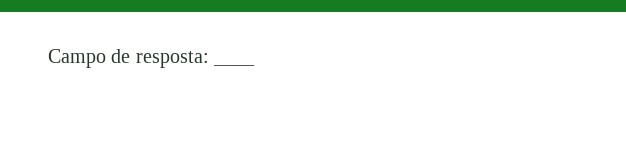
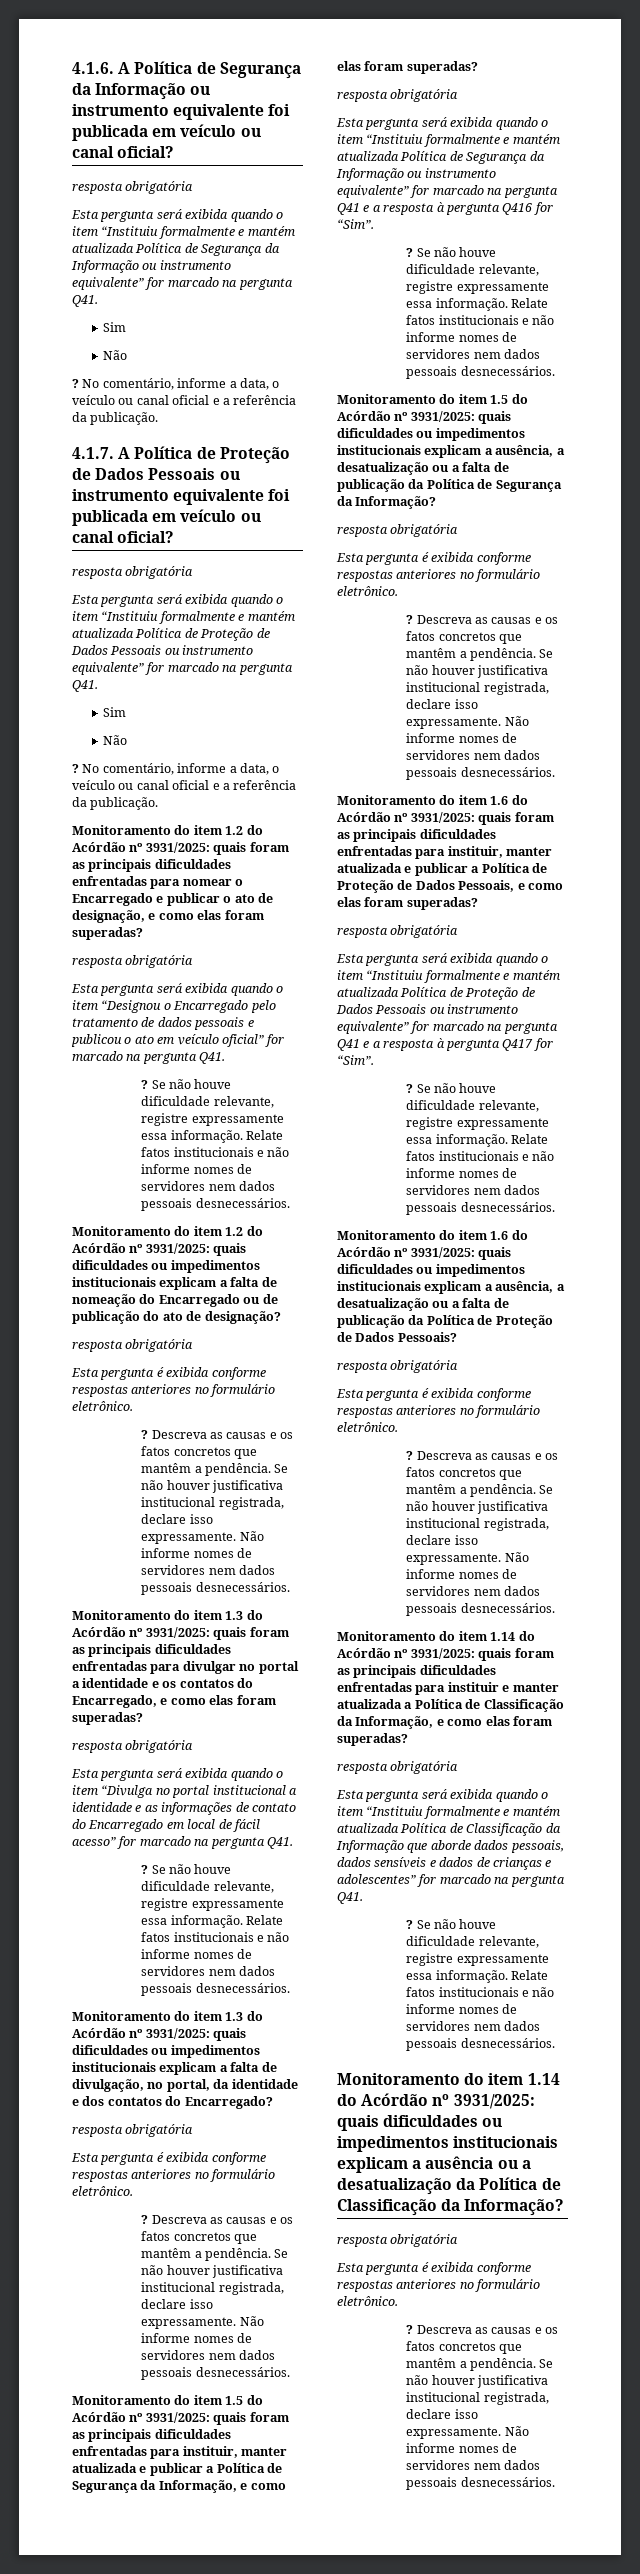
[48,49,256,68] Campo de resposta: ____ -> [72,61,301,79] [72,83,211,100] [72,104,291,120] [72,124,261,141] [72,146,175,158] [72,181,194,194] [71,209,283,222] [72,226,295,239] [72,243,280,256] [71,260,231,273] [72,277,293,290] [72,295,98,307] [103,322,127,332] [103,350,128,360] [72,378,280,390] [72,395,297,405] [72,412,159,425] [72,446,290,464] [72,468,240,480] [72,489,291,505] [72,509,261,526] [72,531,175,543] [72,566,194,579] [71,594,283,607] [72,611,295,624] [72,628,270,641] [71,645,254,655] [72,662,293,675] [72,680,98,692] [103,707,127,717] [103,735,128,745] [72,763,280,775] [72,780,297,790] [72,797,159,810] [72,825,263,835] [72,842,289,855] [72,859,231,872] [72,876,244,889] [72,893,273,906] [72,910,264,923] [72,927,143,940] [72,955,194,968] [71,983,283,996] [72,1000,276,1013] [72,1017,254,1030] [71,1034,285,1047] [72,1051,226,1064] [141,1079,232,1089] [141,1096,274,1108] [141,1113,284,1126] [141,1130,283,1143] [141,1147,290,1157] [141,1164,252,1174] [141,1181,275,1191] [141,1198,290,1211] [72,1226,263,1236] [72,1243,247,1256] [72,1260,260,1273] [72,1277,277,1290] [72,1294,278,1307] [72,1311,281,1324] [72,1339,194,1352] [71,1367,266,1380] [72,1384,276,1397] [72,1401,133,1411] [141,1430,294,1439] [141,1446,257,1459] [141,1463,289,1476] [141,1480,283,1493] [141,1497,284,1510] [141,1514,213,1524] [141,1531,264,1544] [141,1548,252,1558] [141,1565,275,1575] [141,1582,290,1595] [72,1610,263,1620] [72,1627,289,1640] [72,1644,231,1657] [72,1661,299,1674] [72,1678,253,1688] [72,1695,276,1708] [72,1712,143,1725] [72,1740,194,1753] [71,1768,283,1781] [72,1785,297,1798] [72,1802,296,1815] [72,1819,260,1832] [72,1836,293,1849] [141,1864,232,1874] [141,1881,274,1893] [141,1898,284,1911] [141,1915,283,1928] [141,1932,290,1942] [141,1949,252,1959] [141,1966,275,1976] [141,1983,290,1996] [72,2011,263,2021] [72,2028,247,2041] [72,2045,260,2058] [72,2062,277,2075] [72,2079,298,2092] [72,2096,273,2109] [72,2124,194,2137] [71,2152,266,2165] [72,2169,276,2182] [72,2186,133,2196] [141,2215,294,2224] [141,2231,257,2244] [141,2248,289,2261] [141,2265,283,2278] [141,2282,284,2295] [141,2299,213,2309] [141,2316,264,2329] [141,2333,252,2343] [141,2350,275,2360] [141,2367,290,2380] [72,2395,263,2405] [72,2412,289,2425] [72,2429,231,2442] [72,2446,288,2459] [72,2463,282,2476] [72,2480,286,2493] [337,61,478,74] [337,89,459,102] [336,117,548,130] [337,134,560,147] [337,151,545,164] [336,168,496,181] [337,185,558,198] [337,202,553,215] [337,219,374,229] [406,247,497,257] [406,264,539,276] [406,281,549,294] [406,298,548,311] [406,315,555,325] [406,332,517,342] [406,349,540,359] [406,366,555,379] [337,394,528,404] [337,411,512,424] [337,428,525,441] [337,445,565,458] [337,462,509,475] [337,479,562,492] [337,496,437,509] [337,524,459,537] [336,552,531,565] [337,569,541,582] [337,586,398,596] [406,615,559,624] [406,631,522,644] [406,648,554,661] [406,665,548,678] [406,682,549,695] [406,699,478,709] [406,716,529,729] [406,733,517,743] [406,750,540,760] [406,767,555,780] [337,795,528,805] [337,812,554,825] [337,829,496,842] [337,846,553,859] [337,863,547,876] [337,880,563,893] [337,897,478,910] [337,925,459,938] [336,953,548,966] [337,970,560,983] [337,987,535,1000] [336,1004,519,1014] [337,1021,558,1034] [337,1038,553,1051] [337,1055,374,1065] [406,1083,497,1093] [406,1100,539,1112] [406,1117,549,1130] [406,1134,548,1147] [406,1151,555,1161] [406,1168,517,1178] [406,1185,540,1195] [406,1202,555,1215] [337,1230,528,1240] [337,1247,512,1260] [337,1264,525,1277] [337,1281,565,1294] [337,1298,509,1311] [337,1315,553,1328] [337,1332,457,1342] [337,1360,459,1373] [336,1388,531,1401] [337,1405,541,1418] [337,1422,398,1432] [406,1451,559,1460] [406,1467,522,1480] [406,1484,554,1497] [406,1501,548,1514] [406,1518,549,1531] [406,1535,478,1545] [406,1552,529,1565] [406,1569,517,1579] [406,1586,540,1596] [406,1603,555,1616] [337,1631,535,1641] [337,1648,554,1661] [337,1665,496,1678] [337,1682,559,1695] [337,1699,564,1712] [337,1716,552,1729] [337,1733,408,1746] [337,1761,459,1774] [336,1789,548,1802] [337,1806,560,1819] [337,1823,561,1836] [336,1840,564,1853] [337,1857,552,1870] [337,1874,565,1887] [337,1892,363,1904] [406,1919,497,1929] [406,1936,539,1948] [406,1953,549,1966] [406,1970,548,1983] [406,1987,555,1997] [406,2004,517,2014] [406,2021,540,2031] [406,2038,555,2051] [337,2073,560,2085] [337,2093,535,2109] [337,2115,503,2131] [337,2136,559,2152] [337,2156,531,2173] [337,2177,561,2195] [337,2199,565,2216] [337,2234,459,2247] [336,2262,531,2275] [337,2279,541,2292] [337,2296,398,2306] [406,2325,559,2334] [406,2341,522,2354] [406,2358,554,2371] [406,2375,548,2388] [406,2392,549,2405] [406,2409,478,2419] [406,2426,529,2439] [406,2443,517,2453] [406,2460,540,2470] [406,2477,555,2490] 4.1.6. A Política de Segurança da Informação ou instrumento equivalente foi publicada em veículo ou canal oficial? // resposta obrigatória // Esta pergunta será exibida quando o item “Instituiu formalmente e mantém atualizada Política de Segurança da Informação ou instrumento equivalente” for marcado na pergunta Q41. // Sim // Não // ? No comentário, informe a data, o veículo ou canal oficial e a referência da publicação. // 4.1.7. A Política de Proteção de Dados Pessoais ou instrumento equivalente foi publicada em veículo ou canal oficial? // resposta obrigatória // Esta pergunta será exibida quando o item “Instituiu formalmente e mantém atualizada Política de Proteção de Dados Pessoais ou instrumento equivalente” for marcado na pergunta Q41. // Sim // Não // ? No comentário, informe a data, o veículo ou canal oficial e a referência da publicação. // Monitoramento do item 1.2 do Acórdão nº 3931/2025: quais foram as principais dificuldades enfrentadas para nomear o Encarregado e publicar o ato de designação, e como elas foram superadas? // resposta obrigatória // Esta pergunta será exibida quando o item “Designou o Encarregado pelo tratamento de dados pessoais e publicou o ato em veículo oficial” for marcado na pergunta Q41. // ? Se não houve dificuldade relevante, registre expressamente essa informação. Relate fatos institucionais e não informe nomes de servidores nem dados pessoais desnecessários. // Monitoramento do item 1.2 do Acórdão nº 3931/2025: quais dificuldades ou impedimentos institucionais explicam a falta de nomeação do Encarregado ou de publicação do ato de designação? // resposta obrigatória // Esta pergunta é exibida conforme respostas anteriores no formulário eletrônico. // ? Descreva as causas e os fatos concretos que mantêm a pendência. Se não houver justificativa institucional registrada, declare isso expressamente. Não informe nomes de servidores nem dados pessoais desnecessários. // Monitoramento do item 1.3 do Acórdão nº 3931/2025: quais foram as principais dificuldades enfrentadas para divulgar no portal a identidade e os contatos do Encarregado, e como elas foram superadas? // resposta obrigatória // Esta pergunta será exibida quando o item “Divulga no portal institucional a identidade e as informações de contato do Encarregado em local de fácil acesso” for marcado na pergunta Q41. // ? Se não houve dificuldade relevante, registre expressamente essa informação. Relate fatos institucionais e não informe nomes de servidores nem dados pessoais desnecessários. // Monitoramento do item 1.3 do Acórdão nº 3931/2025: quais dificuldades ou impedimentos institucionais explicam a falta de divulgação, no portal, da identidade e dos contatos do Encarregado? // resposta obrigatória // Esta pergunta é exibida conforme respostas anteriores no formulário eletrônico. // ? Descreva as causas e os fatos concretos que mantêm a pendência. Se não houver justificativa institucional registrada, declare isso expressamente. Não informe nomes de servidores nem dados pessoais desnecessários. // Monitoramento do item 1.5 do Acórdão nº 3931/2025: quais foram as principais dificuldades enfrentadas para instituir, manter atualizada e publicar a Política de Segurança da Informação, e como elas foram superadas? // resposta obrigatória // Esta pergunta será exibida quando o item “Instituiu formalmente e mantém atualizada Política de Segurança da Informação ou instrumento equivalente” for marcado na pergunta Q41 e a resposta à pergunta Q416 for “Sim”. // ? Se não houve dificuldade relevante, registre expressamente essa informação. Relate fatos institucionais e não informe nomes de servidores nem dados pessoais desnecessários. // Monitoramento do item 1.5 do Acórdão nº 3931/2025: quais dificuldades ou impedimentos institucionais explicam a ausência, a desatualização ou a falta de publicação da Política de Segurança da Informação? // resposta obrigatória // Esta pergunta é exibida conforme respostas anteriores no formulário eletrônico. // ? Descreva as causas e os fatos concretos que mantêm a pendência. Se não houver justificativa institucional registrada, declare isso expressamente. Não informe nomes de servidores nem dados pessoais desnecessários. // Monitoramento do item 1.6 do Acórdão nº 3931/2025: quais foram as principais dificuldades enfrentadas para instituir, manter atualizada e publicar a Política de Proteção de Dados Pessoais, e como elas foram superadas? // resposta obrigatória // Esta pergunta será exibida quando o item “Instituiu formalmente e mantém atualizada Política de Proteção de Dados Pessoais ou instrumento equivalente” for marcado na pergunta Q41 e a resposta à pergunta Q417 for “Sim”. // ? Se não houve dificuldade relevante, registre expressamente essa informação. Relate fatos institucionais e não informe nomes de servidores nem dados pessoais desnecessários. // Monitoramento do item 1.6 do Acórdão nº 3931/2025: quais dificuldades ou impedimentos institucionais explicam a ausência, a desatualização ou a falta de publicação da Política de Proteção de Dados Pessoais? // resposta obrigatória // Esta pergunta é exibida conforme respostas anteriores no formulário eletrônico. // ? Descreva as causas e os fatos concretos que mantêm a pendência. Se não houver justificativa institucional registrada, declare isso expressamente. Não informe nomes de servidores nem dados pessoais desnecessários. // Monitoramento do item 1.14 do Acórdão nº 3931/2025: quais foram as principais dificuldades enfrentadas para instituir e manter atualizada a Política de Classificação da Informação, e como elas foram superadas? // resposta obrigatória // Esta pergunta será exibida quando o item “Instituiu formalmente e mantém atualizada Política de Classificação da Informação que aborde dados pessoais, dados sensíveis e dados de crianças e adolescentes” for marcado na pergunta Q41. // ? Se não houve dificuldade relevante, registre expressamente essa informação. Relate fatos institucionais e não informe nomes de servidores nem dados pessoais desnecessários. // Monitoramento do item 1.14 do Acórdão nº 3931/2025: quais dificuldades ou impedimentos institucionais explicam a ausência ou a desatualização da Política de Classificação da Informação? // resposta obrigatória // Esta pergunta é exibida conforme respostas anteriores no formulário eletrônico. // ? Descreva as causas e os fatos concretos que mantêm a pendência. Se não houver justificativa institucional registrada, declare isso expressamente. Não informe nomes de servidores nem dados pessoais desnecessários.

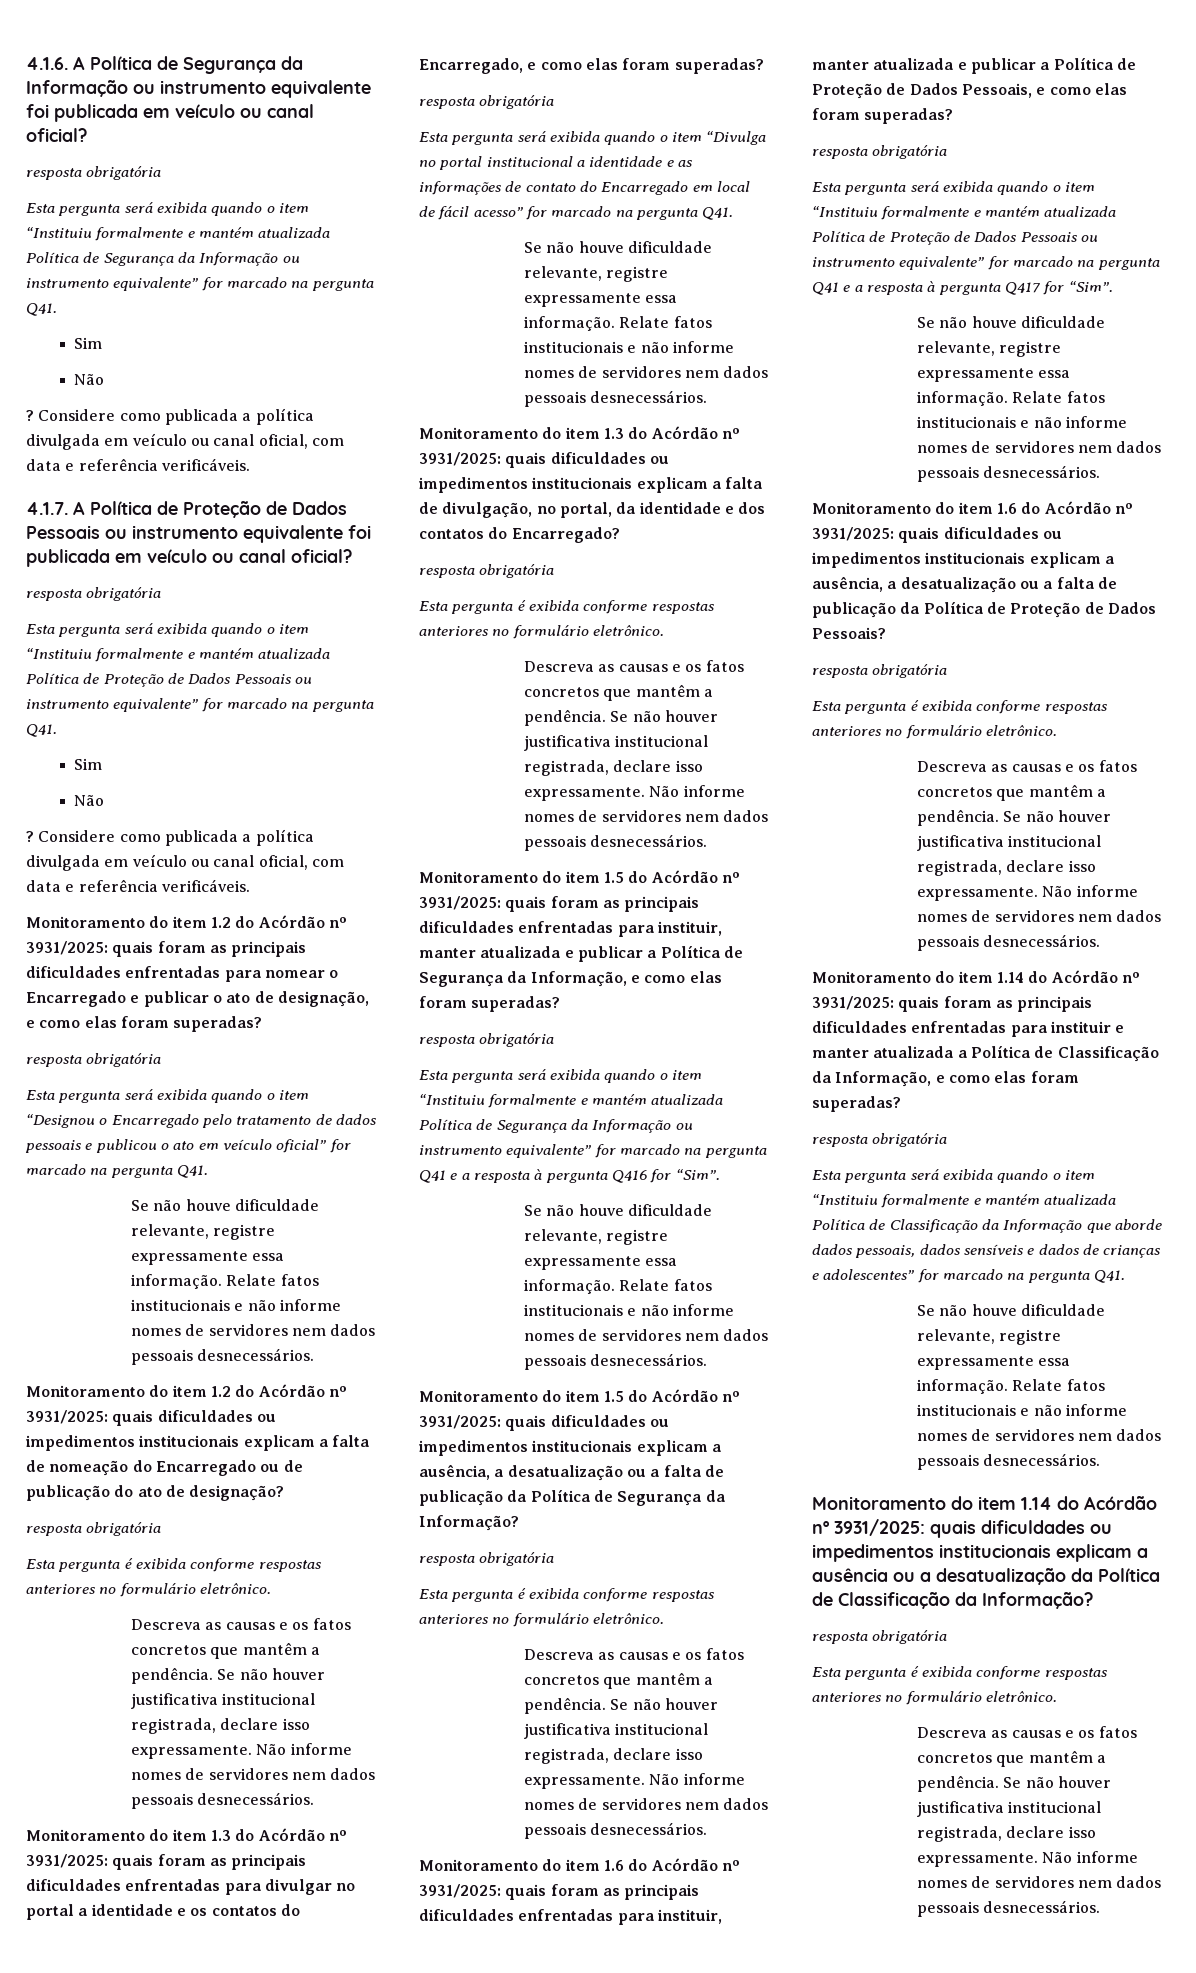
[82,378,280,390] [72,395,297,405] [72,412,159,425] No comentário, informe a data, o veículo ou canal oficial e a referência da publicação. -> [38,408,314,425] [26,433,344,450] [26,458,250,471] Considere como publicada a política divulgada em veículo ou canal oficial, com data e referência verificáveis.
[82,763,280,775] [72,780,297,790] [72,797,159,810] No comentário, informe a data, o veículo ou canal oficial e a referência da publicação. -> [38,829,314,846] [26,854,344,871] [26,879,250,892] Considere como publicada a política divulgada em veículo ou canal oficial, com data e referência verificáveis.
[141,1080,149,1089] ? -> (208, 1171) none
[141,1430,149,1439] ? -> (271, 1588) none
[141,1865,149,1874] ? -> (734, 213) none
[141,2215,149,2224] ? -> (664, 630) none
[406,248,414,257] ? -> (720, 1174) none
[406,615,414,624] ? -> (664, 1618) none
[406,1084,414,1093] ? -> (1113, 286) none
[406,1451,414,1460] ? -> (1057, 730) none
[406,1920,414,1929] ? -> (1125, 1276) none
[406,2325,414,2334] ? -> (1057, 1696) none

